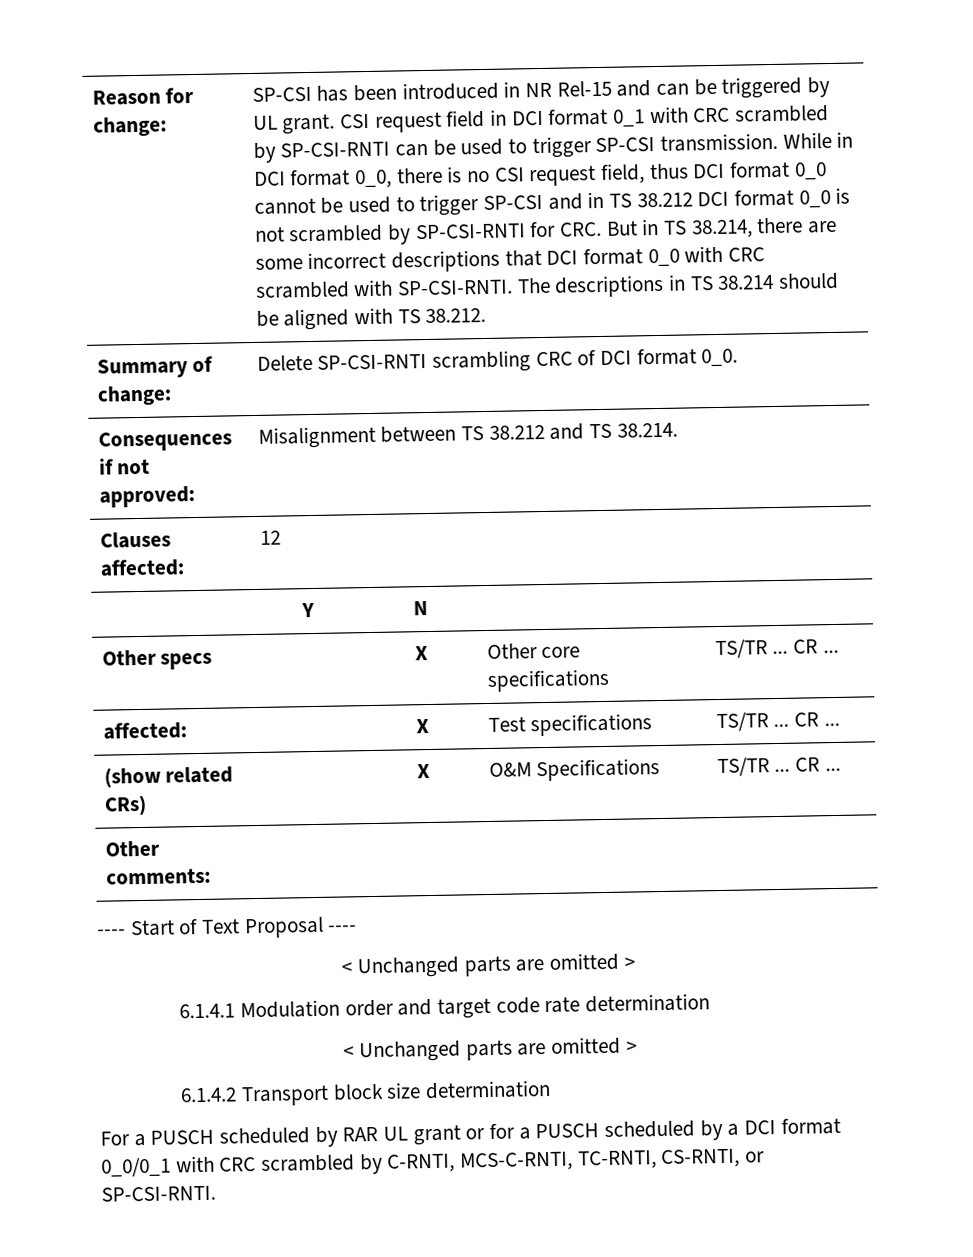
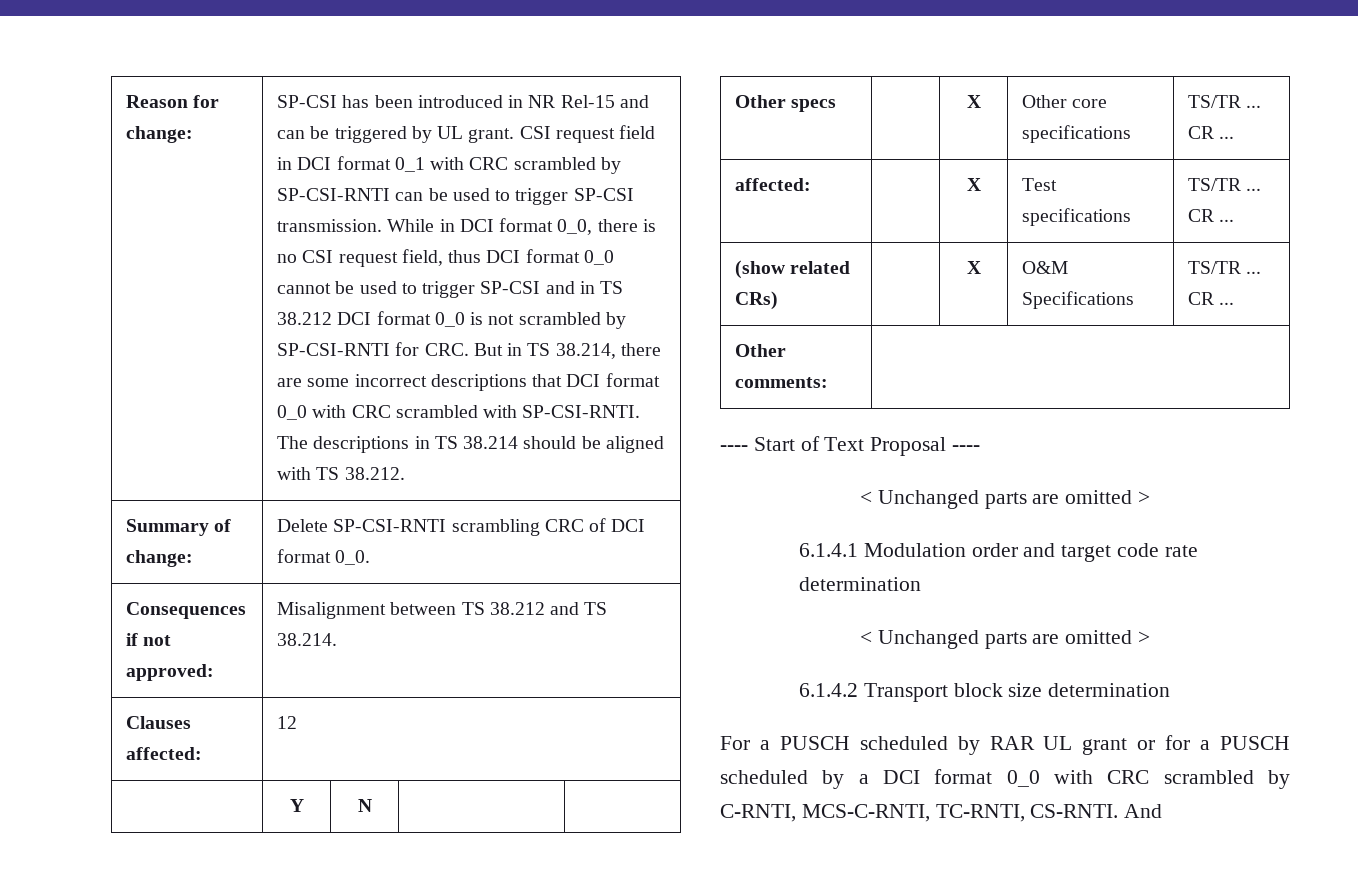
[101,1157,171,1178] 0_0/0_1 -> [1006,770,1040,787] 0_0
[661,1148,766,1169] [101,1185,216,1202] CS-RNTI, or SP-CSI-RNTI. -> [1030,804,1163,818] CS-RNTI. And

